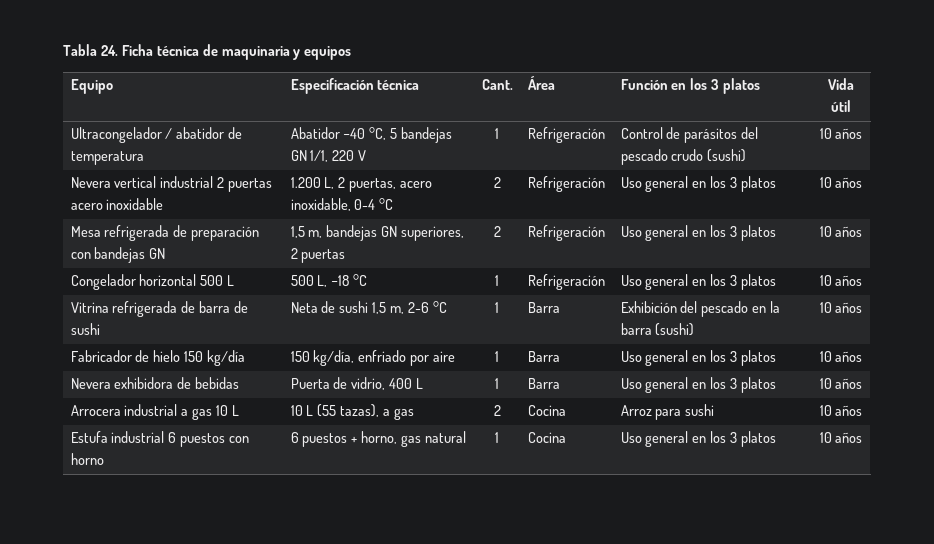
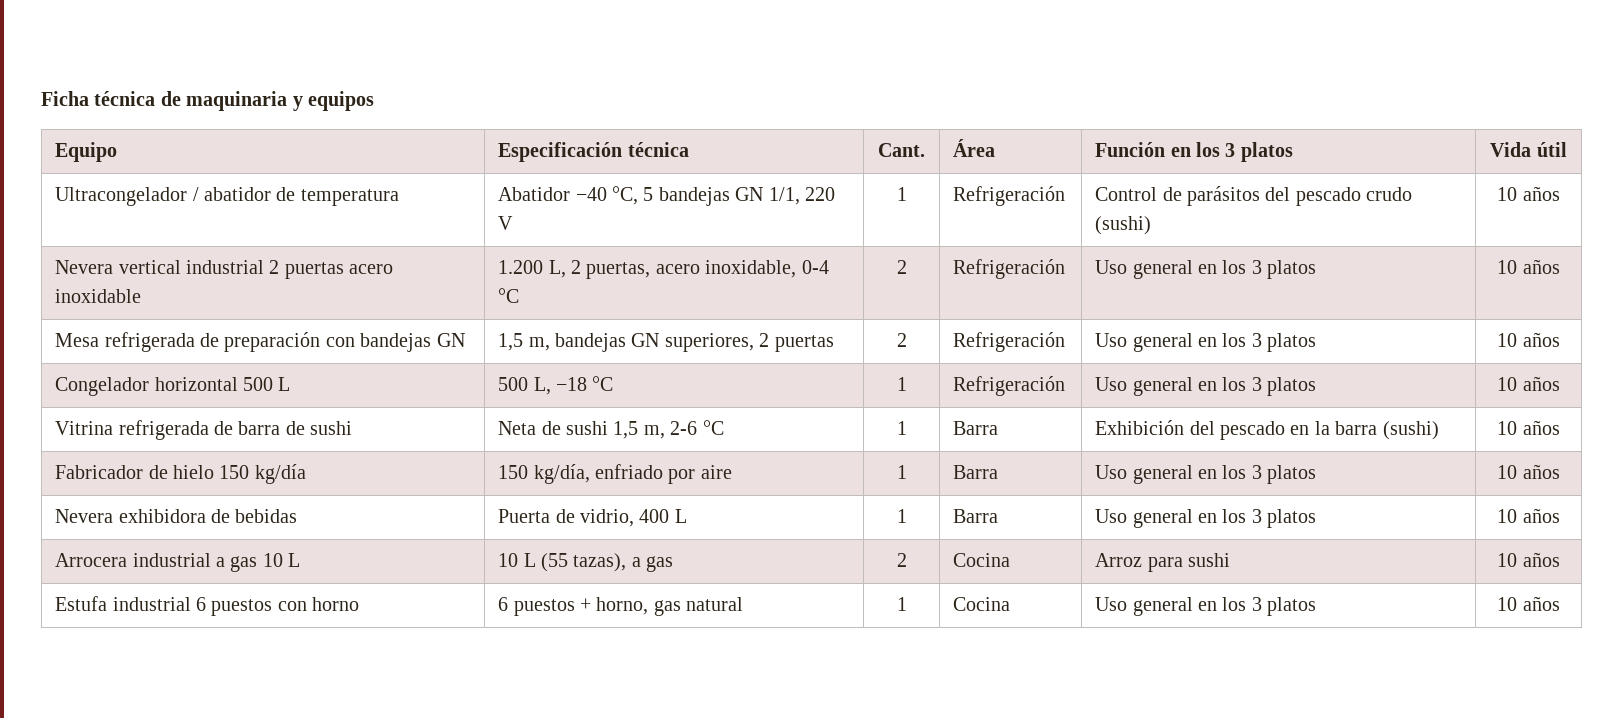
[63,44,118,56] Tabla 24. -> (41, 98) none

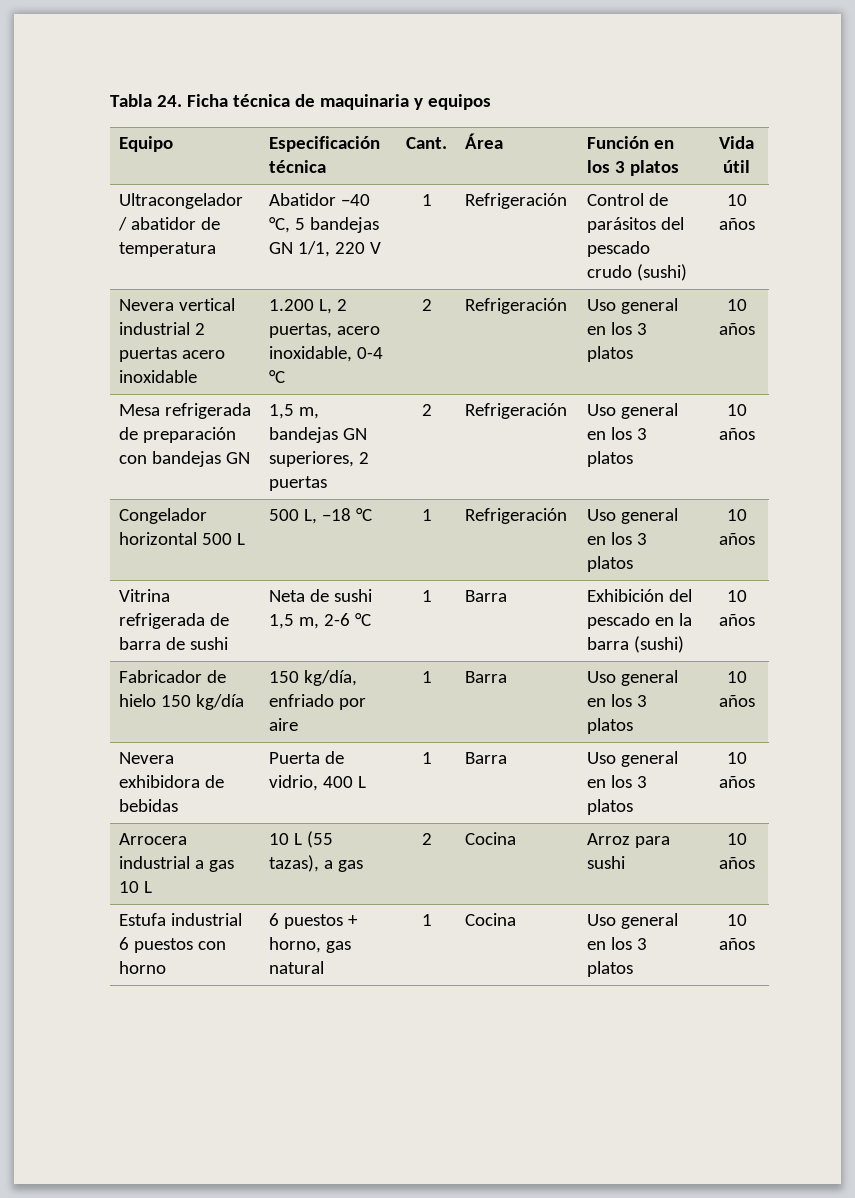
(41, 98) none -> [110,94,182,107] Tabla 24.

